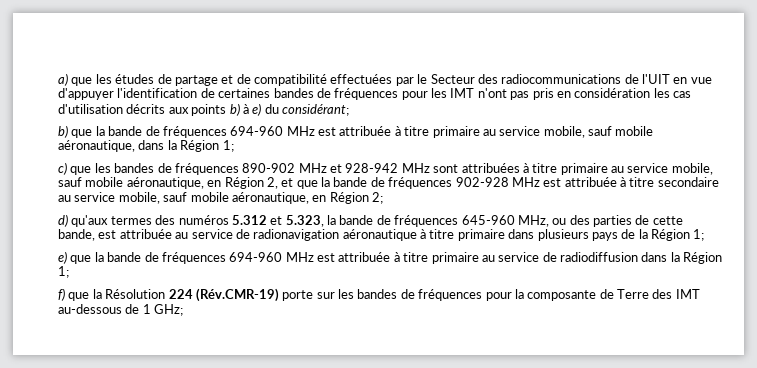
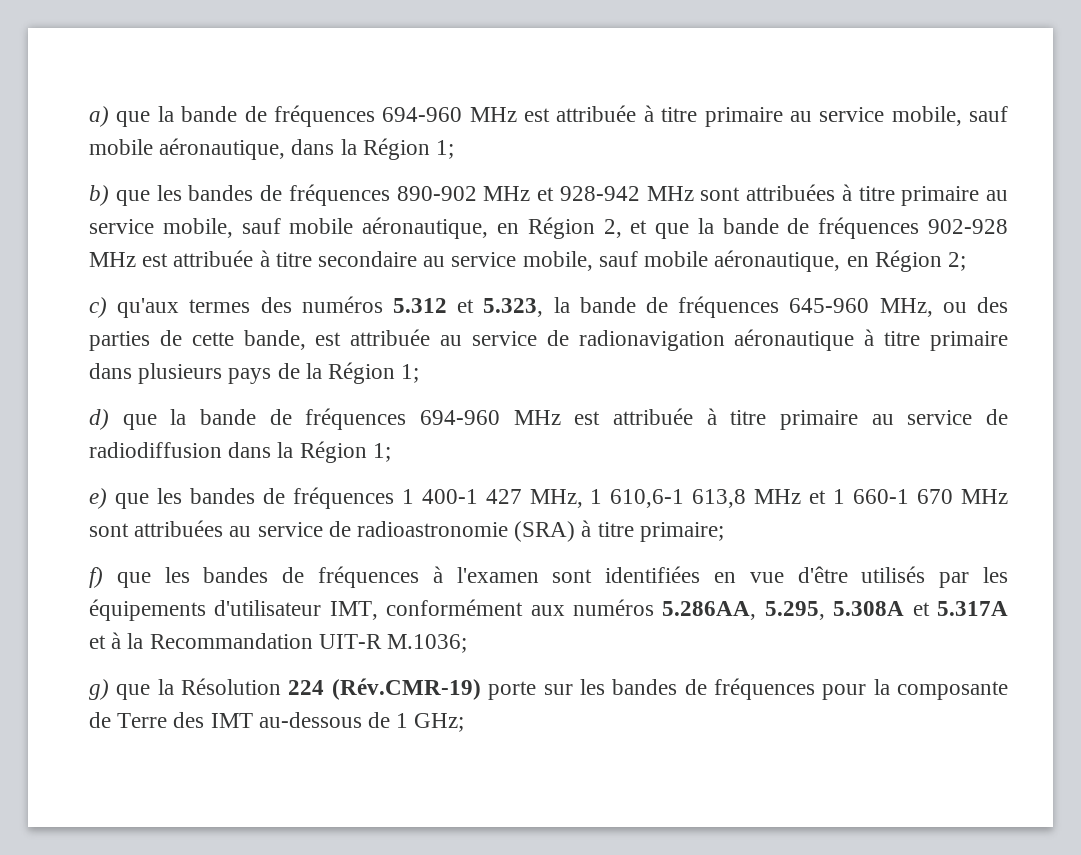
[95,74,712,86] [58,88,691,100] [58,103,349,116] [58,125,93,138] les études de partage et de compatibilité effectuées par le Secteur des radiocommunications de l'UIT en vue d'appuyer l'identification de certaines bandes de fréquences pour les IMT n'ont pas pris en considération les cas d'utilisation décrits aux points b) à e) du considérant; // b) que -> (151, 119) none
[58,162,67,175] c) -> [89,185,109,206] b)
[58,214,68,227] d) -> [89,297,107,318] c)
[58,251,67,264] e) -> [89,409,109,430] d)
[58,288,65,301] f) -> [89,487,1009,509] [89,520,724,542] [89,566,1008,588] [89,599,1008,621] [89,632,468,653] [89,679,109,700] e) que les bandes de fréquences 1 400-1 427 MHz, 1 610,6-1 613,8 MHz et 1 660-1 670 MHz sont attribuées au service de radioastronomie (SRA) à titre primaire; // f) que les bandes de fréquences à l'examen sont identifiées en vue d'être utilisés par les équipements d'utilisateur IMT, conformément aux numéros 5.286AA, 5.295, 5.308A et 5.317A et à la Recommandation UIT-R M.1036; // g)

